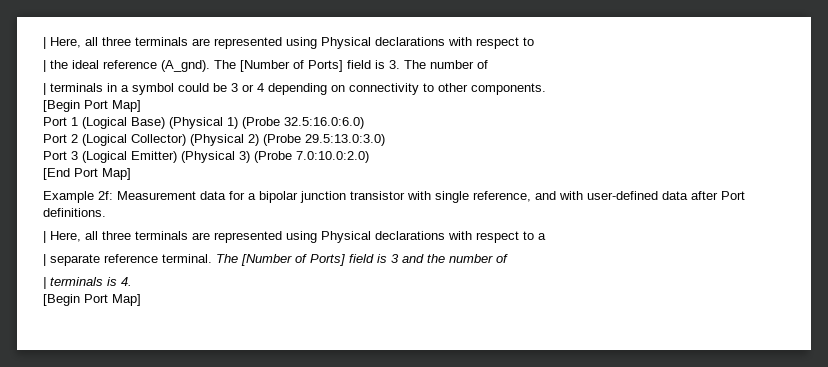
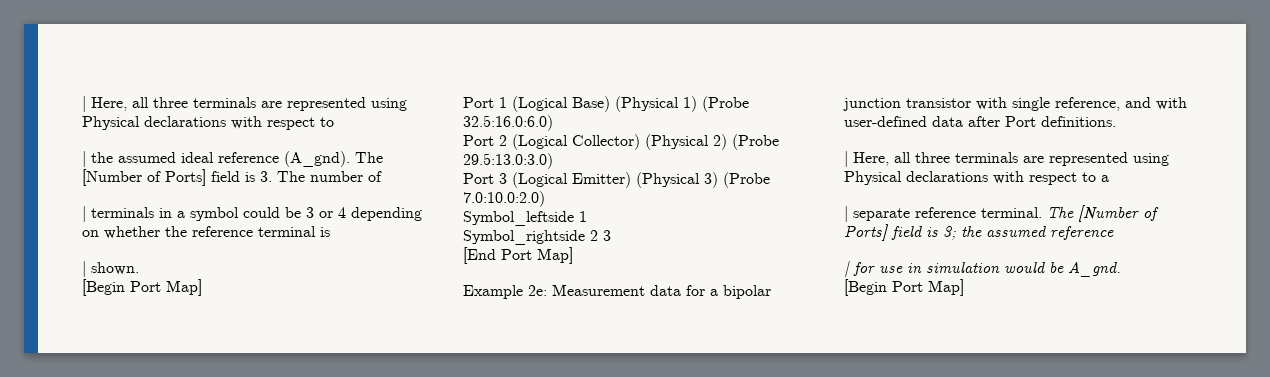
(68, 64) none -> [118,152,176,163] assumed
[349,83,546,95] connectivity to other components. -> [104,226,330,239] [82,261,139,277] whether the reference terminal is // | shown.
(369, 157) none -> [463,211,587,226] [463,230,611,245] // Symbol_leftside 1 // Symbol_rightside 2 3
[98,191,113,200] 2f: -> [528,285,547,296] 2e:
[391,254,508,263] [43,277,132,289] 3 and the number of // | terminals is 4. -> [943,226,1114,240] [844,261,1121,277] 3; the assumed reference // | for use in simulation would be A_gnd.

